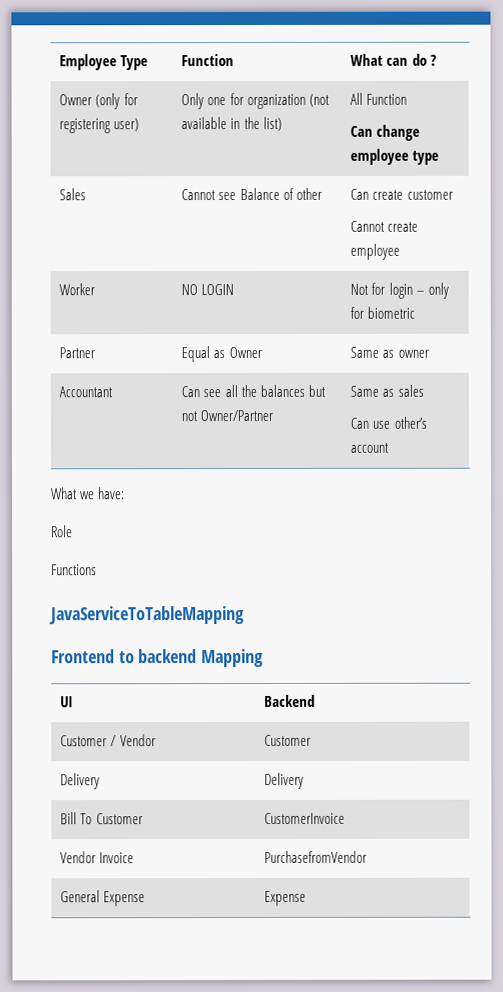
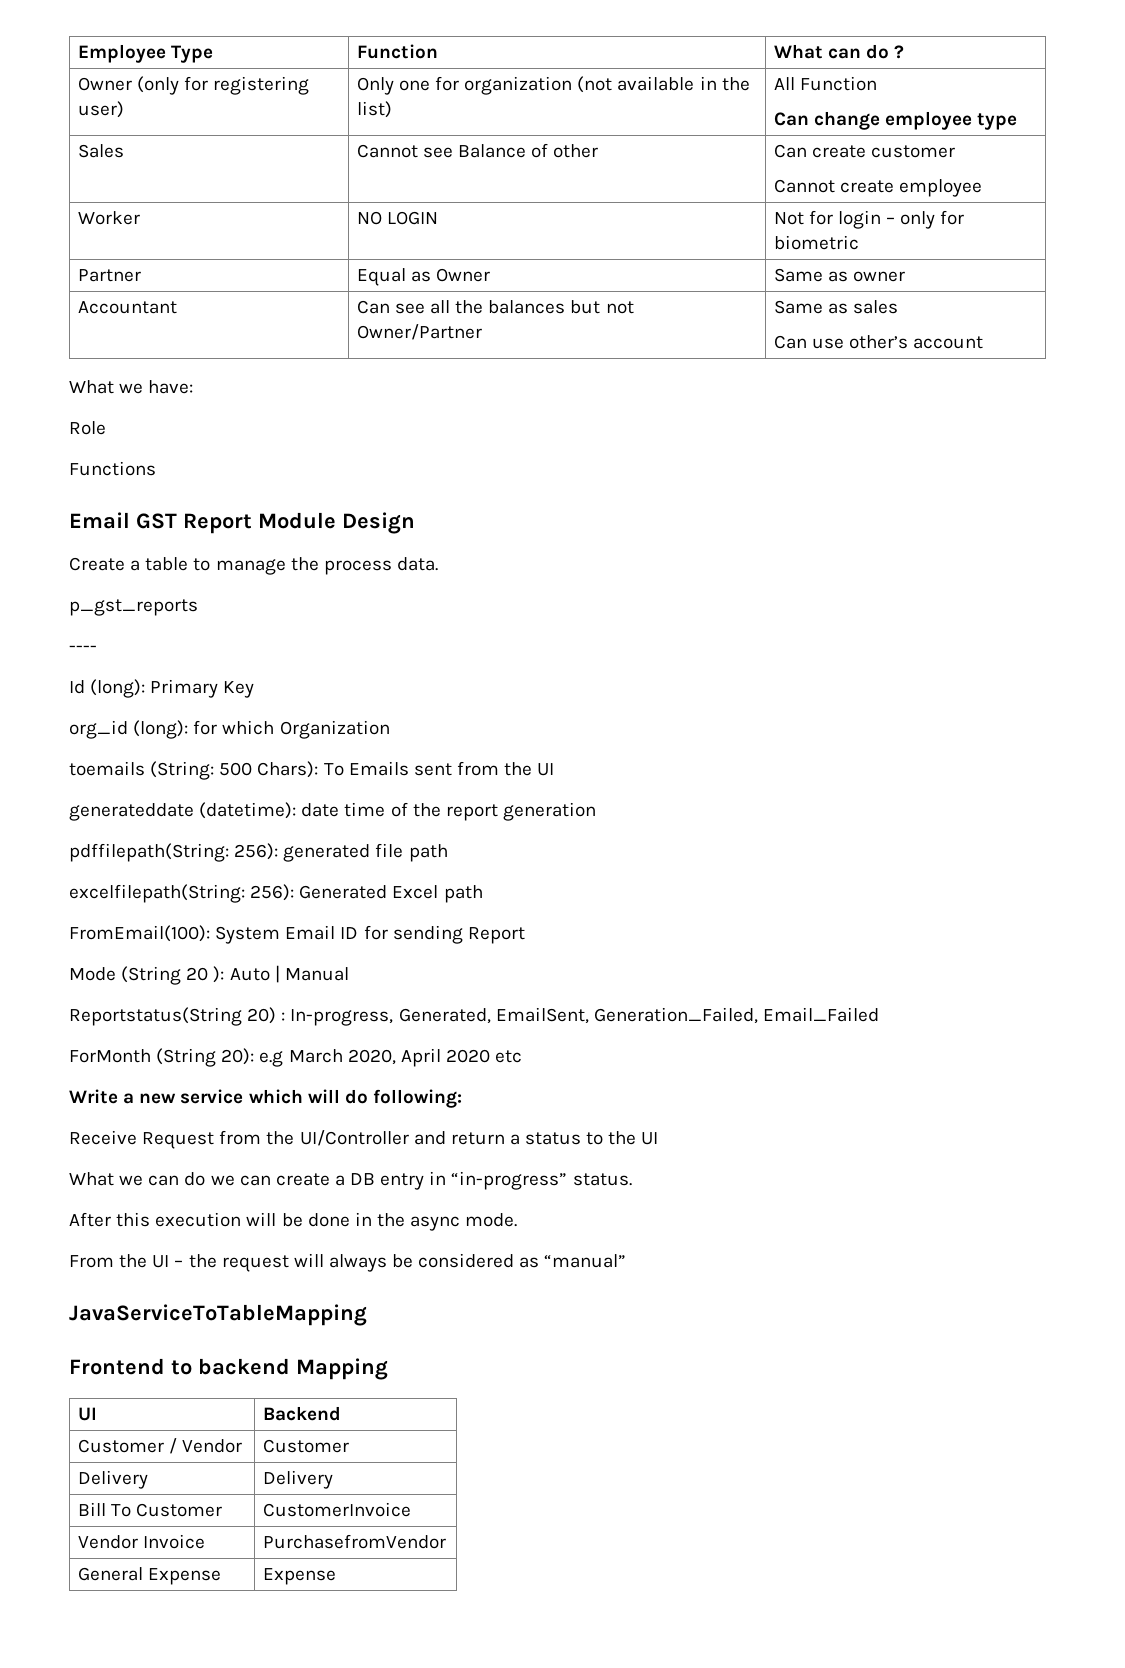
(97, 570) none -> [69,512,415,534] [69,557,438,575] [69,599,198,616] [69,645,97,652] [69,679,255,698] [69,720,390,739] [69,761,555,780] [69,802,596,821] [69,843,448,862] [69,884,483,903] [69,925,525,944] [69,965,349,985] [69,1007,879,1026] [69,1048,523,1067] [69,1089,462,1108] [69,1130,659,1149] [69,1171,632,1190] [69,1212,518,1231] [69,1253,627,1272] // Email GST Report Module Design // Create a table to manage the process data. // p_gst_reports // ---- // Id (long): Primary Key // org_id (long): for which Organization // toemails (String: 500 Chars): To Emails sent from the UI // generateddate (datetime): date time of the report generation // pdffilepath(String: 256): generated file path // excelfilepath(String: 256): Generated Excel path // FromEmail(100): System Email ID for sending Report // Mode (String 20 ): Auto | Manual // Reportstatus(String 20) : In-progress, Generated, EmailSent, Generation_Failed, Email_Failed // ForMonth (String 20): e.g March 2020, April 2020 etc // Write a new service which will do following: // Receive Request from the UI/Controller and return a status to the UI // What we can do we can create a DB entry in “in-progress” status. // After this execution will be done in the async mode. // From the UI – the request will always be considered as “manual”

